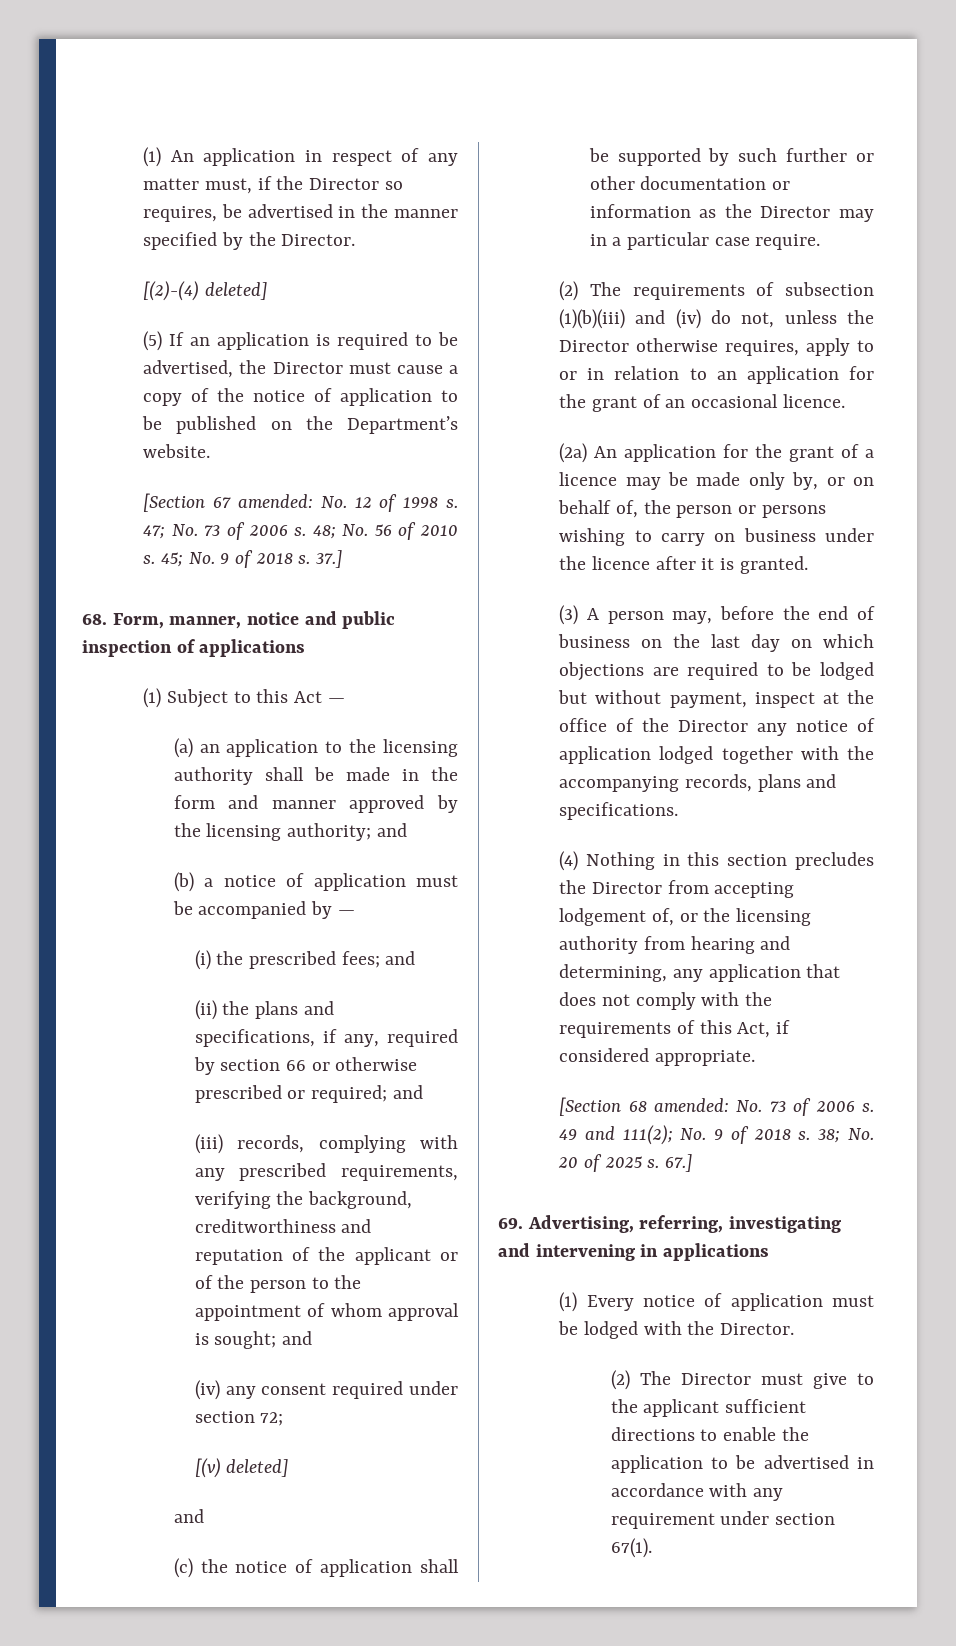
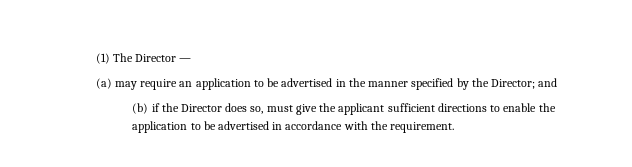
[143,147,458,167] [143,176,403,194] [143,206,218,222] (1) An application in respect of any matter must, if the Director so requires, -> [95,53,192,64] [95,78,264,90] (1) The Director — // (a) may require an application to
[281,234,356,246] [143,281,267,301] [143,331,458,351] [143,360,458,378] [143,388,458,406] [142,416,458,434] [143,444,211,458] [143,493,458,512] [143,522,458,540] [143,550,342,568] [82,611,396,629] [82,639,306,657] [143,688,345,708] [173,738,458,758] [173,767,458,785] [173,795,458,813] [173,823,407,841] [173,872,458,892] [172,901,355,919] [194,950,416,970] [194,1000,334,1020] [194,1029,458,1047] [193,1057,418,1075] [194,1085,423,1103] [194,1134,458,1154] [194,1163,458,1181] [194,1191,413,1209] [194,1219,372,1233] [194,1247,458,1265] [194,1275,362,1293] [194,1303,459,1321] [194,1331,313,1349] [194,1380,458,1400] [194,1411,284,1426] [194,1458,289,1478] [173,1509,204,1523] [173,1558,459,1578] [588,148,874,166] [589,176,791,190] [589,204,874,222] [589,232,821,250] [559,281,874,301] [559,309,874,329] [559,338,874,356] [559,366,874,384] [559,394,845,412] [559,443,874,463] [559,472,874,490] [558,500,826,518] [559,528,874,546] [559,556,808,574] [559,605,875,625] [558,634,874,652] [559,662,874,681] [558,690,874,708] [559,718,875,736] [559,746,874,764] [559,774,837,792] [559,802,679,820] [559,851,874,871] [559,880,795,898] [559,908,811,926] [559,936,791,954] [559,964,841,982] [559,992,772,1010] [559,1020,790,1038] [559,1048,755,1066] [559,1097,874,1116] [559,1125,874,1145] [558,1154,692,1172] [498,1215,842,1233] [498,1243,770,1261] [559,1292,874,1312] [558,1321,794,1339] [610,1370,751,1390] Director. // [(2)-(4) deleted] // (5) If an application is required to be advertised, the Director must cause a copy of the notice of application to be published on the Department’s website. // [Section 67 amended: No. 12 of 1998 s. 47; No. 73 of 2006 s. 48; No. 56 of 2010 s. 45; No. 9 of 2018 s. 37.] // 68. Form, manner, notice and public inspection of applications // (1) Subject to this Act — // (a) an application to the licensing authority shall be made in the form and manner approved by the licensing authority; and // (b) a notice of application must be accompanied by — // (i) the prescribed fees; and // (ii) the plans and specifications, if any, required by section 66 or otherwise prescribed or required; and // (iii) records, complying with any prescribed requirements, verifying the background, creditworthiness and reputation of the applicant or of the person to the appointment of whom approval is sought; and // (iv) any consent required under section 72; // [(v) deleted] // and // (c) the notice of application shall be supported by such further or other documentation or information as the Director may in a particular case require. // (2) The requirements of subsection (1)(b)(iii) and (iv) do not, unless the Director otherwise requires, apply to or in relation to an application for the grant of an occasional licence. // (2a) An application for the grant of a licence may be made only by, or on behalf of, the person or persons wishing to carry on business under the licence after it is granted. // (3) A person may, before the end of business on the last day on which objections are required to be lodged but without payment, inspect at the office of the Director any notice of application lodged together with the accompanying records, plans and specifications. // (4) Nothing in this section precludes the Director from accepting lodgement of, or the licensing authority from hearing and determining, any application that does not comply with the requirements of this Act, if considered appropriate. // [Section 68 amended: No. 73 of 2006 s. 49 and 111(2); No. 9 of 2018 s. 38; No. 20 of 2025 s. 67.] // 69. Advertising, referring, investigating and intervening in applications // (1) Every notice of application must be lodged with the Director. // (2) The Director -> [490,78,558,89] [132,103,264,114] Director; and // (b) if the Director does so,
[856,1373,874,1385] to -> (317, 109) none
[753,1488,784,1501] [610,1511,836,1529] [610,1538,652,1558] any requirement under section 67(1). -> [370,121,455,133] the requirement.

